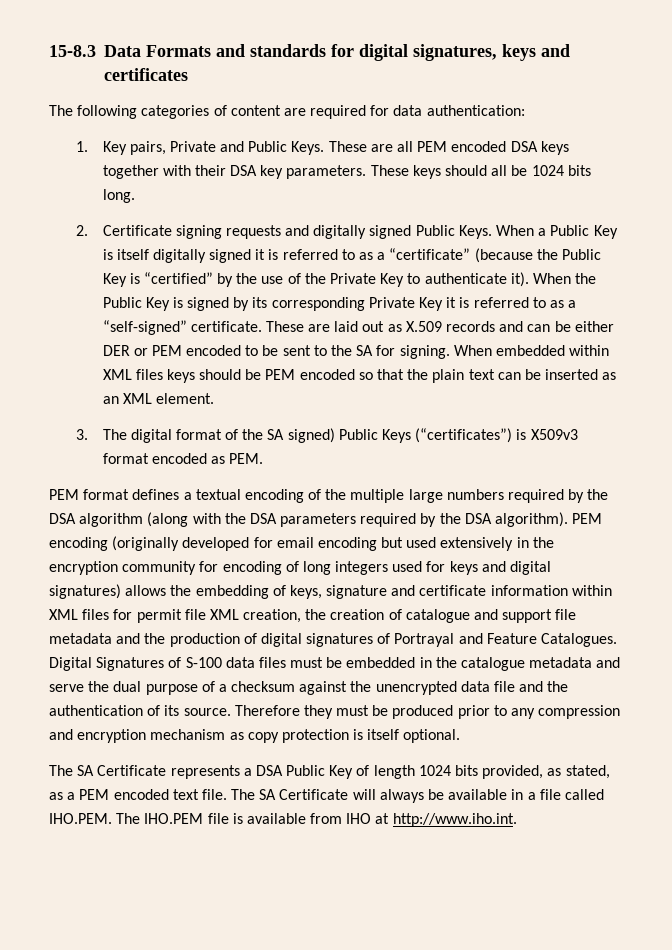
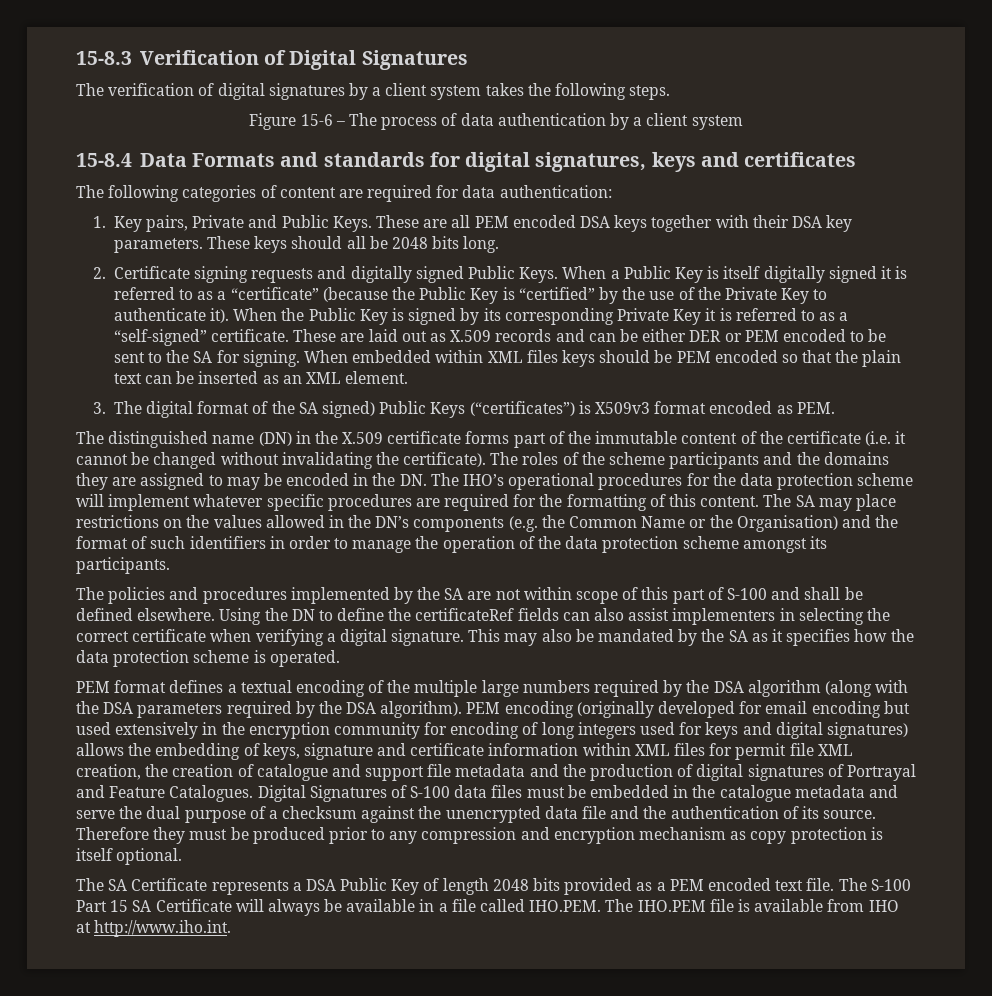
(96, 51) none -> [139,50,468,70] [76,83,671,100] [249,113,743,130] [76,153,132,167] Verification of Digital Signatures // The verification of digital signatures by a client system takes the following steps. // Figure 15-6 – The process of data authentication by a client system // 15-8.4
[531,165,564,176] 1024 -> [392,237,429,249] 2048
(264, 458) none -> [76,431,907,448] [76,452,889,469] [76,473,914,490] [76,494,896,511] [76,515,899,532] [76,536,827,553] [76,557,170,574] [76,587,863,604] [76,608,890,625] [76,629,914,646] [76,650,340,667] // The distinguished name (DN) in the X.509 certificate forms part of the immutable content of the certificate (i.e. it cannot be changed without invalidating the certificate). The roles of the scheme participants and the domains they are assigned to may be encoded in the DN. The IHO’s operational procedures for the data protection scheme will implement whatever specific procedures are required for the formatting of this content. The SA may place restrictions on the values allowed in the DN’s components (e.g. the Common Name or the Organisation) and the format of such identifiers in order to manage the operation of the data protection scheme amongst its participants. // The policies and procedures implemented by the SA are not within scope of this part of S-100 and shall be defined elsewhere. Using the DN to define the certificateRef fields can also assist implementers in selecting the correct certificate when verifying a digital signature. This may also be mandated by the SA as it specifies how the data protection scheme is operated.
[418,765,610,779] 1024 bits provided, as stated, -> [492,878,633,895] 2048 bits provided
(256, 794) none -> [870,879,911,891] [76,900,129,912] S-100 Part 15

